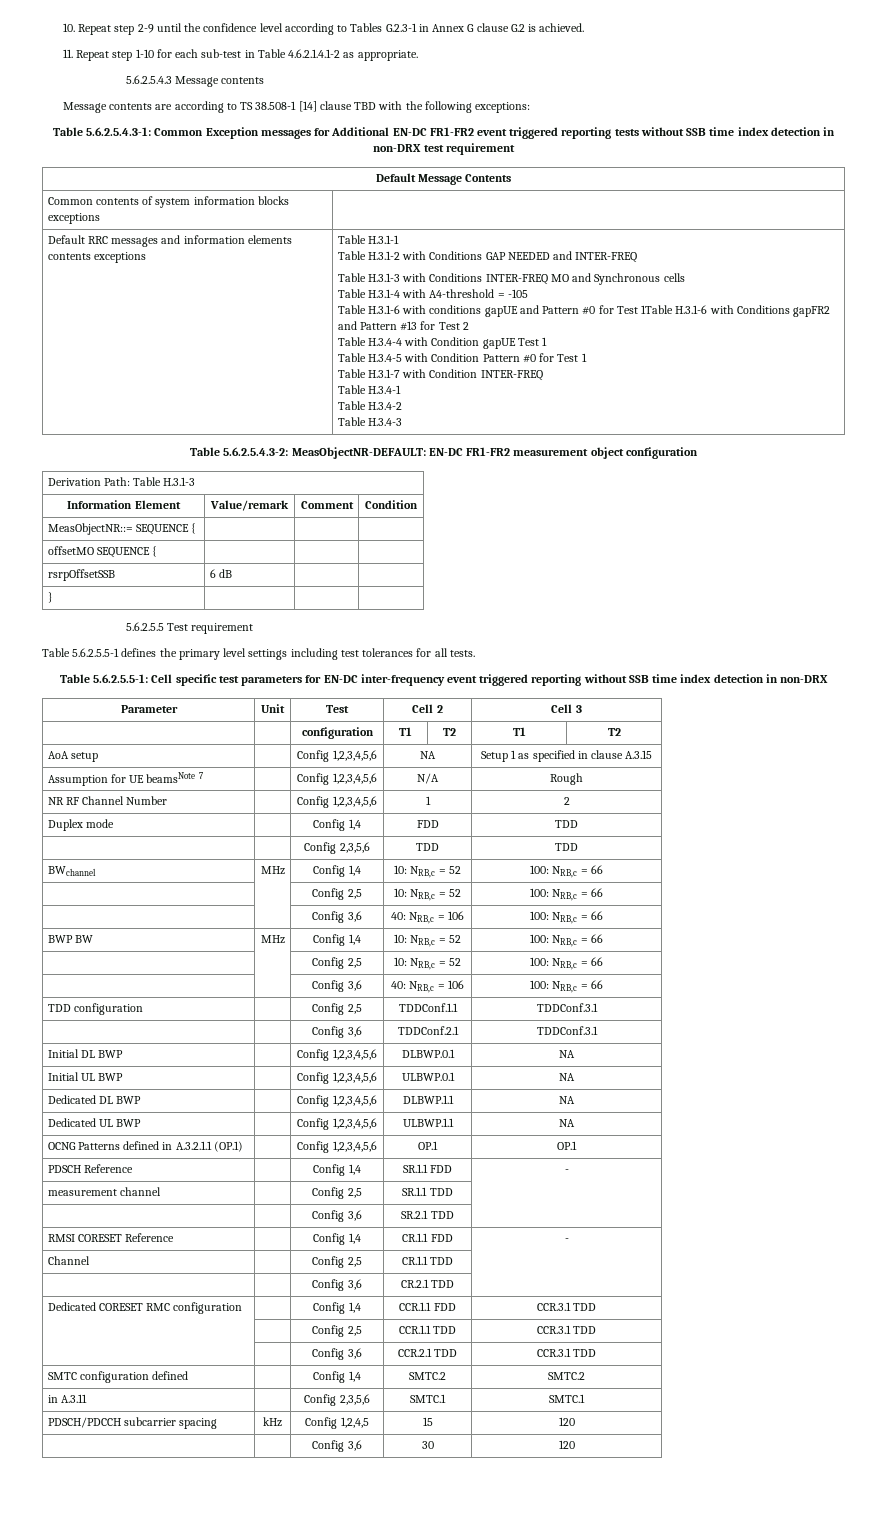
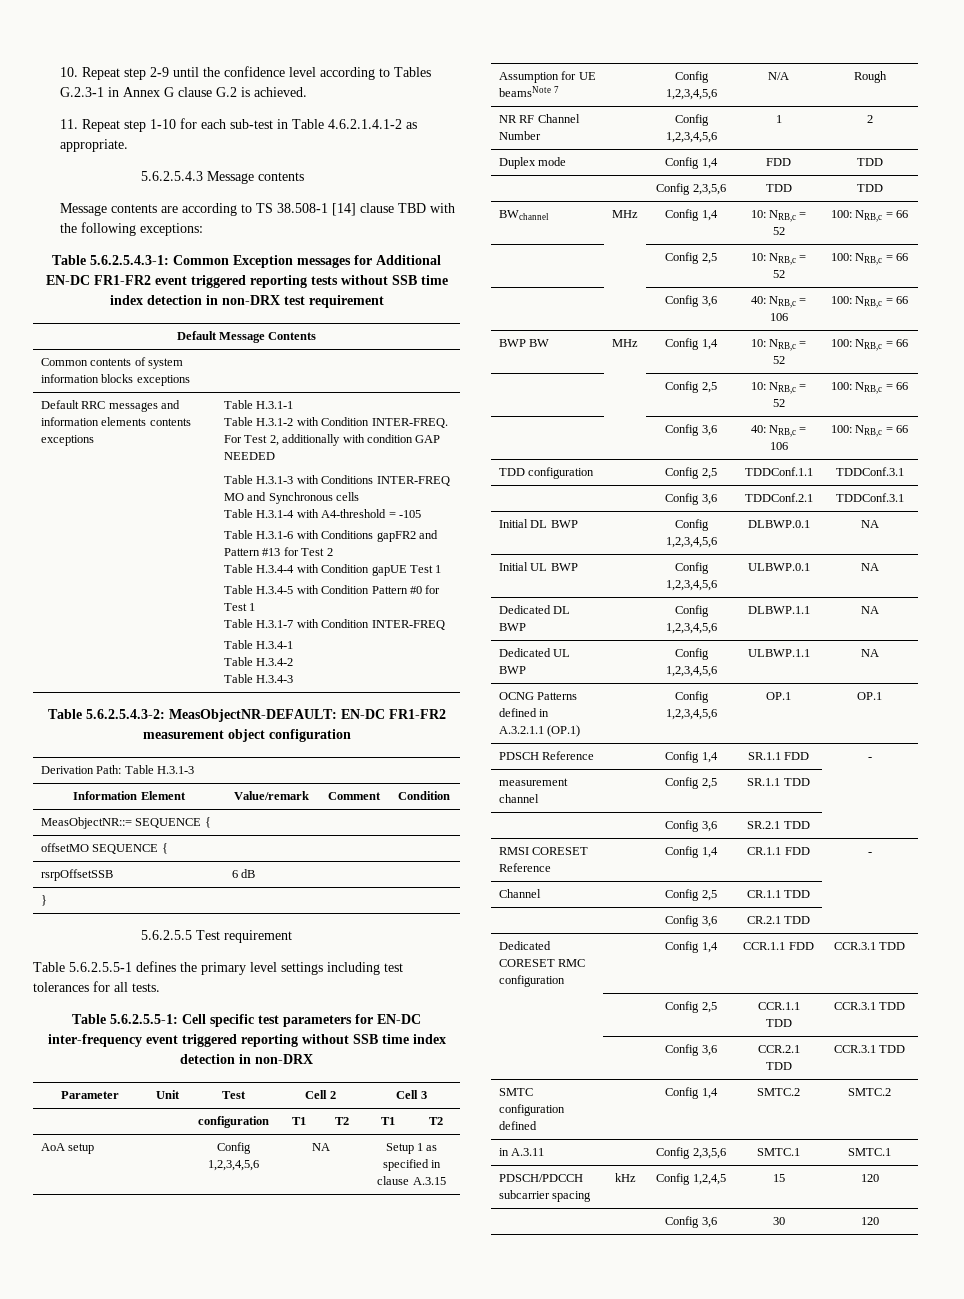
[429,251,483,260] Conditions -> [321,417,448,428] [224,434,413,446] Condition INTER-FREQ. For Test 2, additionally with condition
[553,251,638,263] and INTER-FREQ -> (276, 456) none
[429,305,734,317] conditions gapUE and Pattern #0 for Test 1Table H.3.1-6 with -> (319, 534) none

